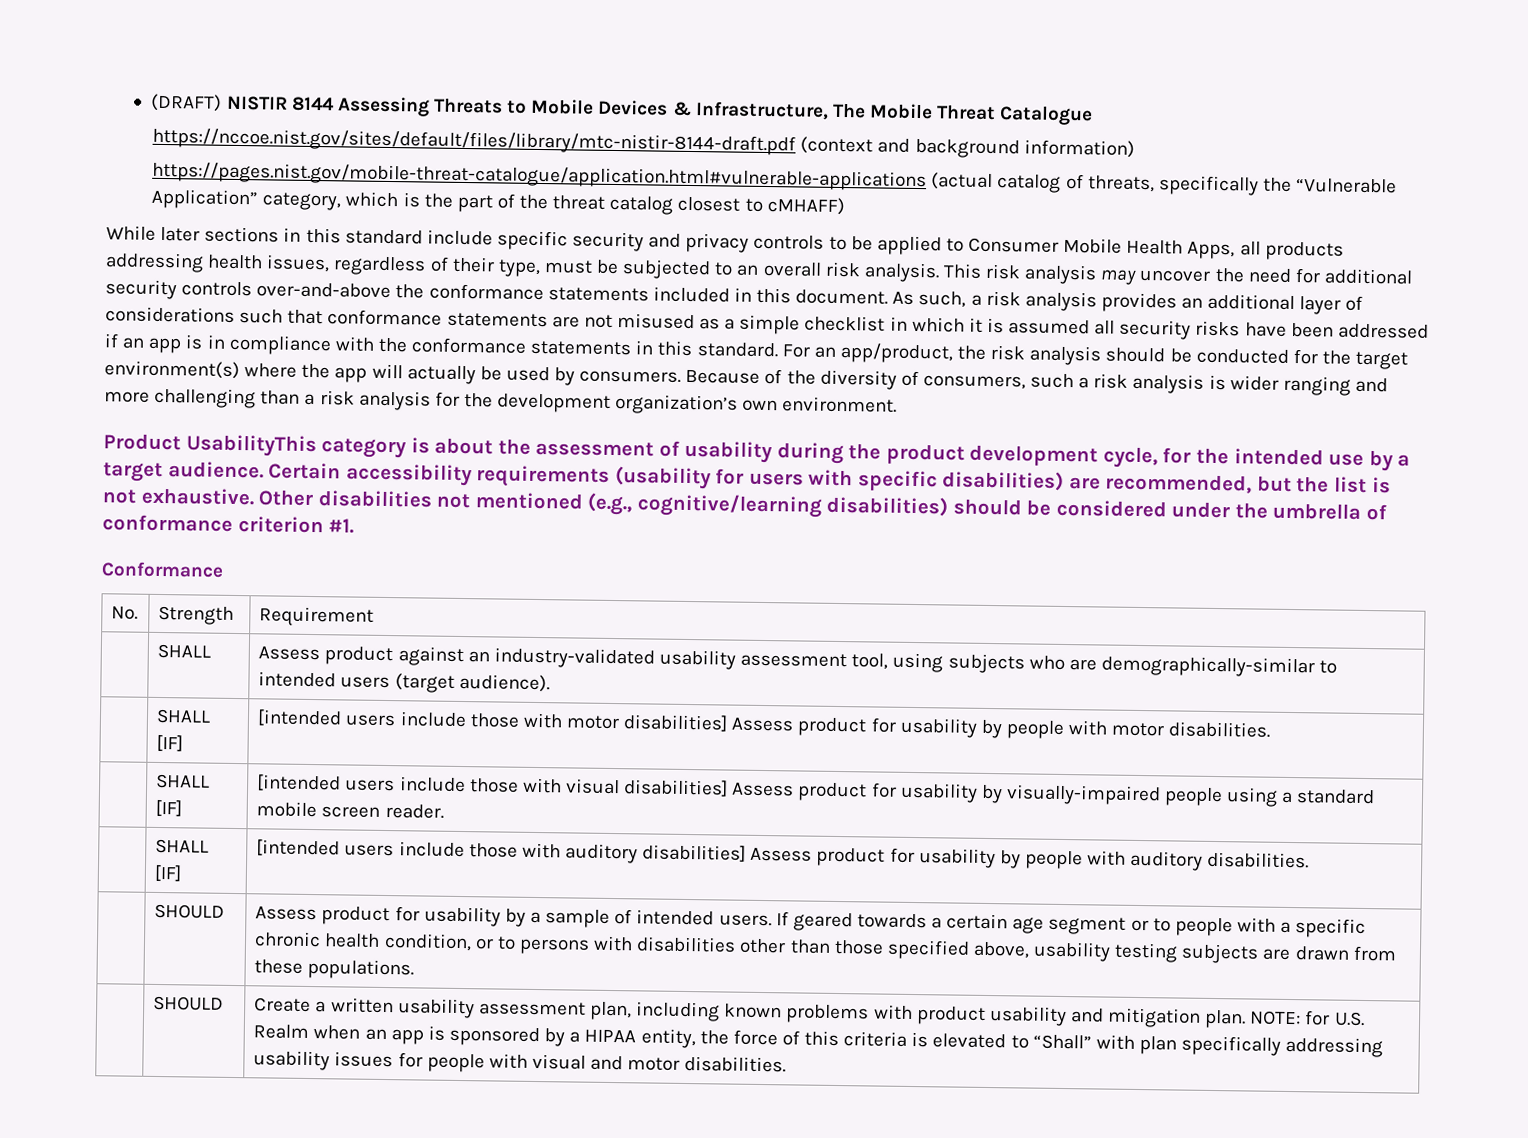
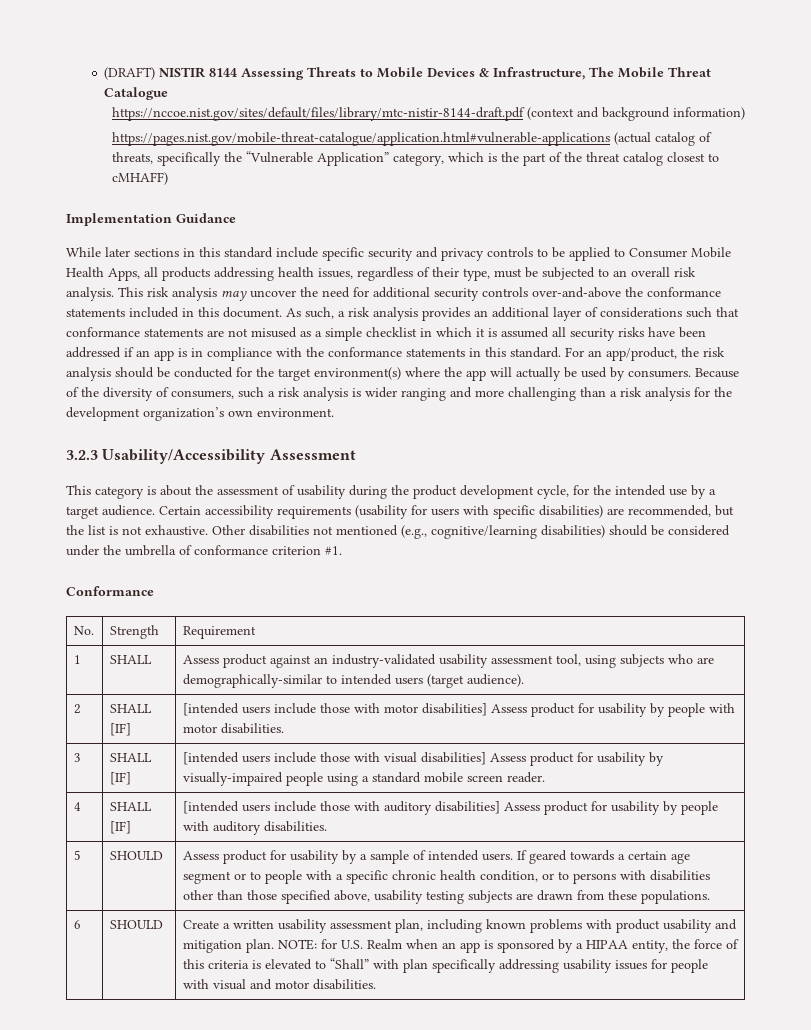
(845, 206) none -> [66,213,236,226] // Implementation Guidance
[103,433,317,458] Product UsabilityThis -> [66,449,356,464] [66,485,91,495] 3.2.3 Usability/Accessibility Assessment // This
(375, 616) none -> [73,655,81,664] 1
(550, 683) none -> [73,704,81,714] 2
(1272, 729) none -> [73,753,81,762] 3
(444, 811) none -> [73,802,81,811] 4
(1310, 860) none -> [73,850,81,860] 5
(415, 969) none -> [73,920,81,929] 6

